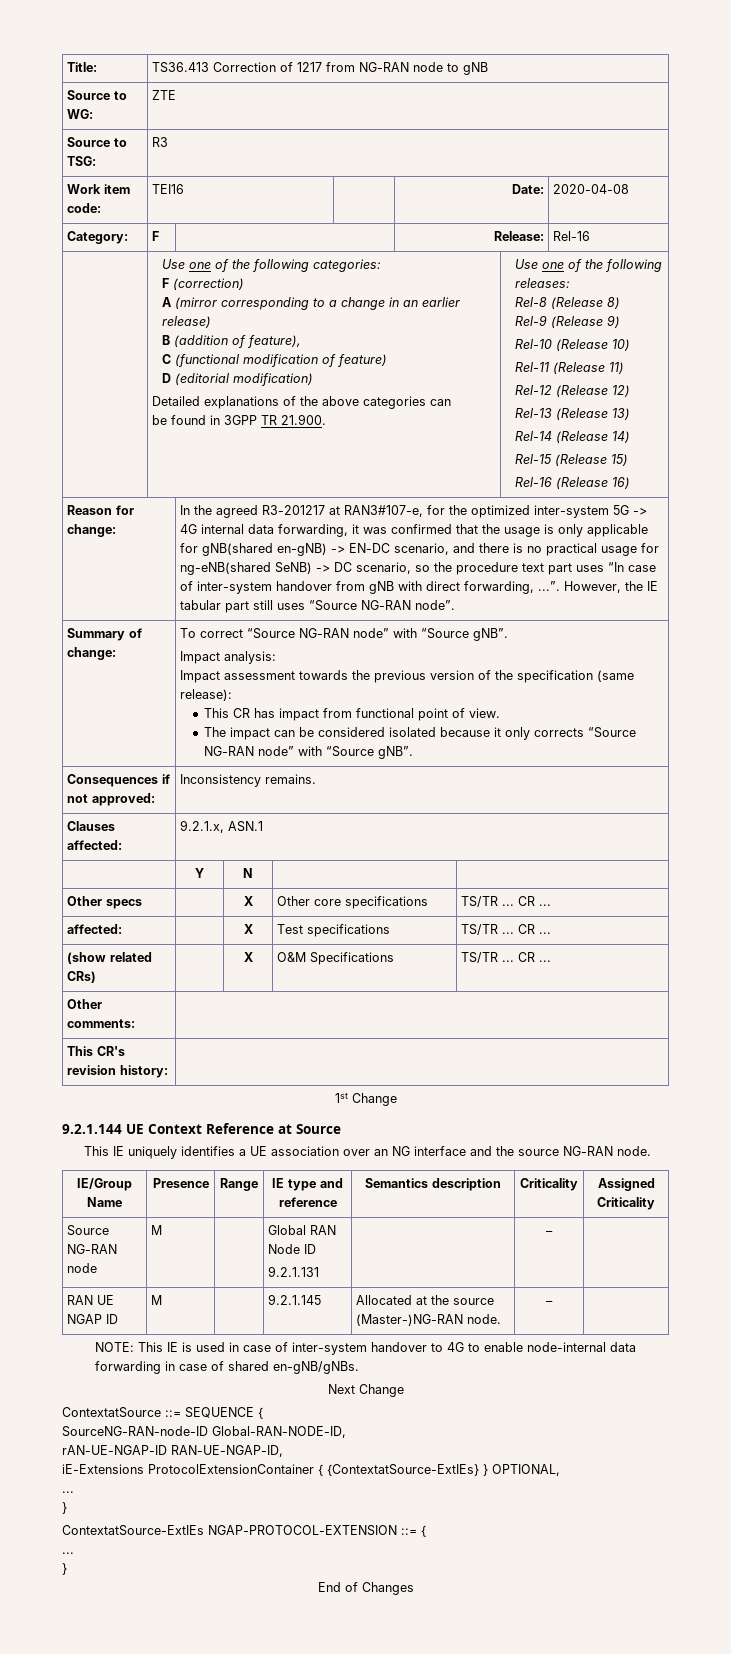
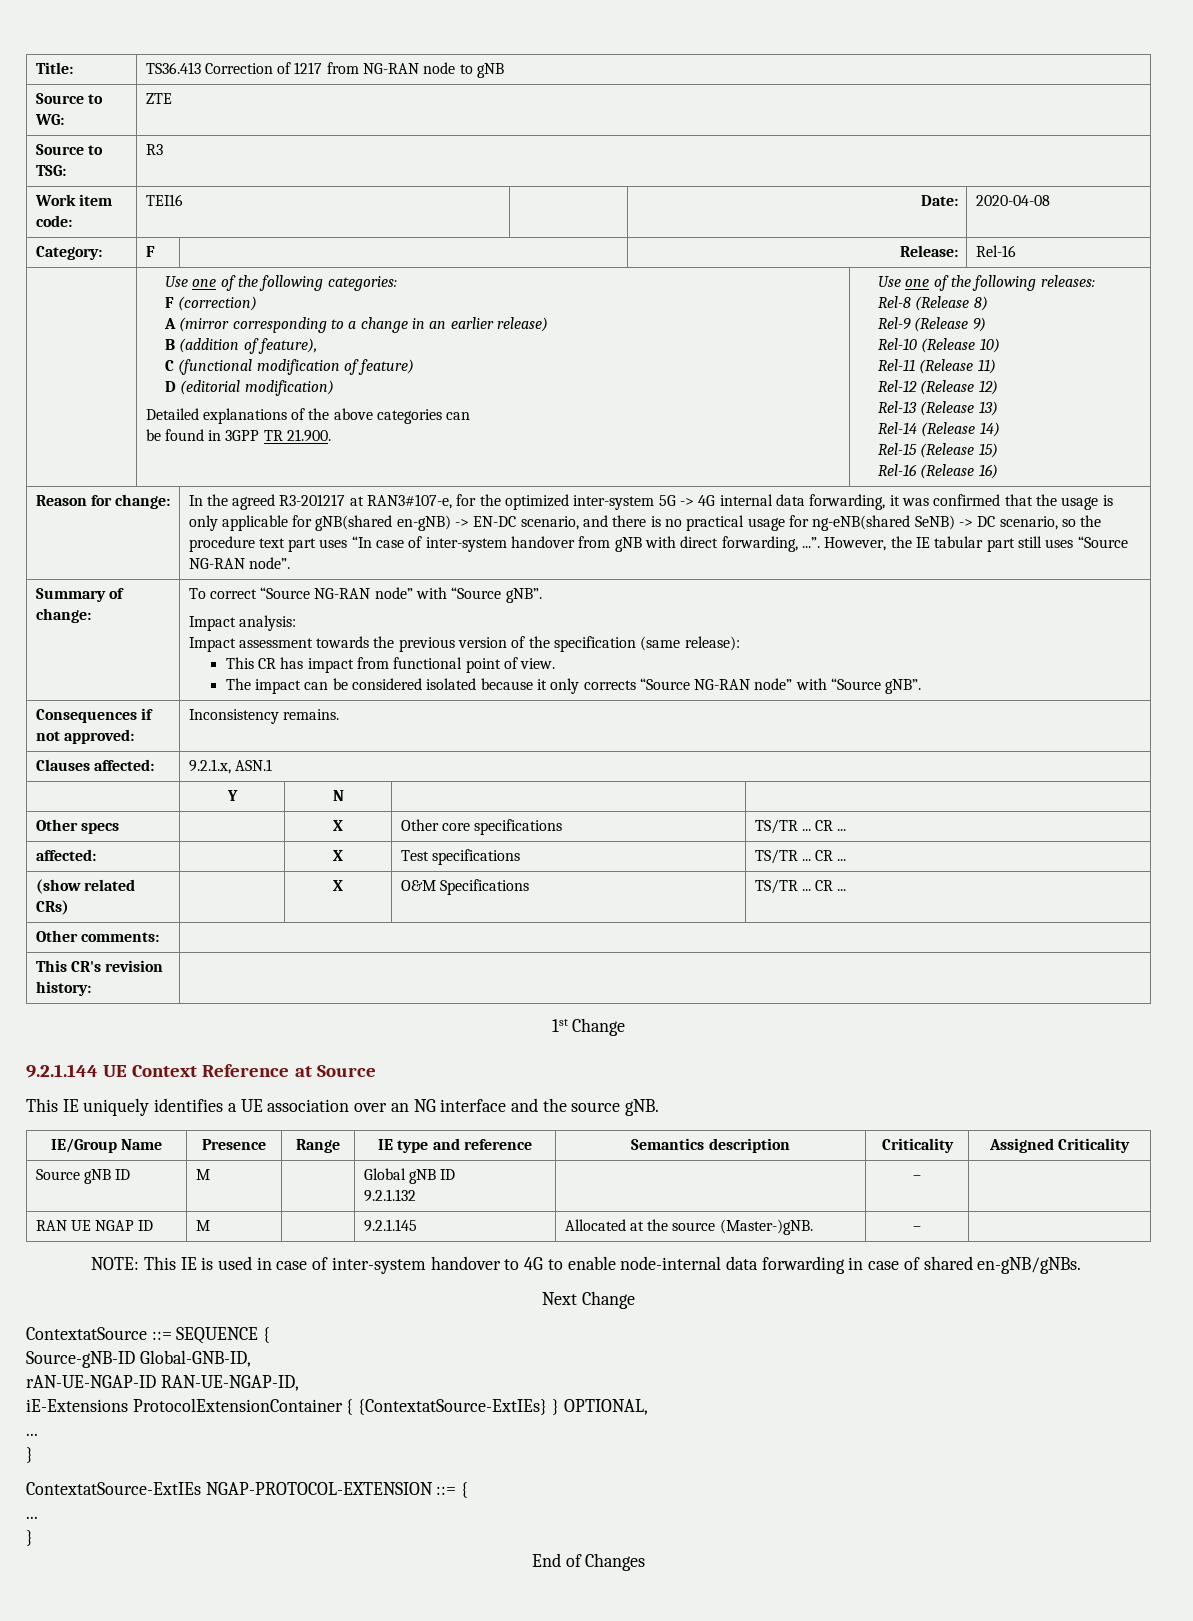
[562,1146,651,1156] NG-RAN node. -> [625,1099,660,1116] gNB.
[67,1244,118,1254] [67,1263,98,1273] NG-RAN node -> [83,1169,131,1184] gNB ID
[310,1225,337,1235] [268,1244,301,1254] RAN Node -> [408,1169,436,1184] gNB
[268,1266,320,1277] 9.2.1.131 -> [363,1189,416,1202] 9.2.1.132
[356,1314,502,1326] (Master-)NG-RAN node. -> [719,1219,813,1235] (Master-)gNB.
[62,1426,346,1438] SourceNG-RAN-node-ID Global-RAN-NODE-ID, -> [26,1350,251,1368] Source-gNB-ID Global-GNB-ID,

